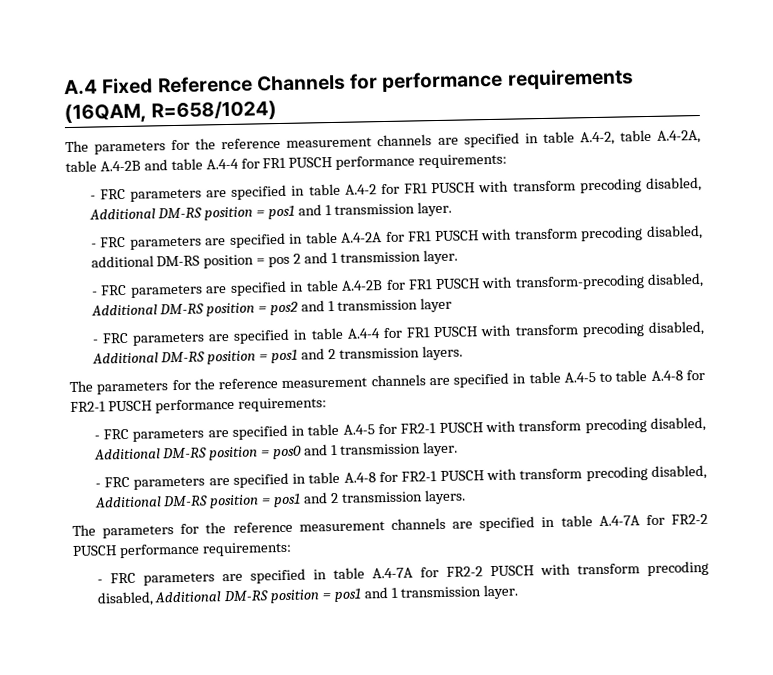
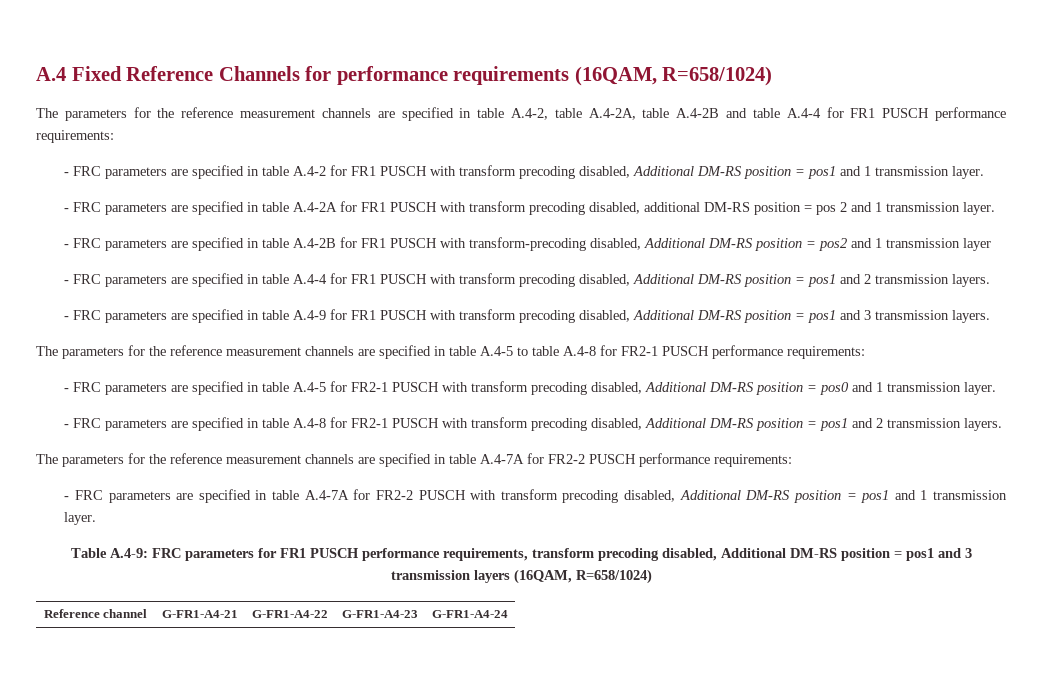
(463, 353) none -> [64,309,991,323] // - FRC parameters are specified in table A.4-9 for FR1 PUSCH with transform precoding disabled, Additional DM-RS position = pos1 and 3 transmission layers.
(518, 592) none -> [70,548,972,561] [390,569,652,584] [43,609,148,618] [161,610,238,618] [251,610,328,618] [341,610,418,618] [431,610,508,618] // Table A.4-9: FRC parameters for FR1 PUSCH performance requirements, transform precoding disabled, Additional DM-RS position = pos1 and 3 transmission layers (16QAM, R=658/1024) // Reference channel | G-FR1-A4-21 | G-FR1-A4-22 | G-FR1-A4-23 | G-FR1-A4-24

